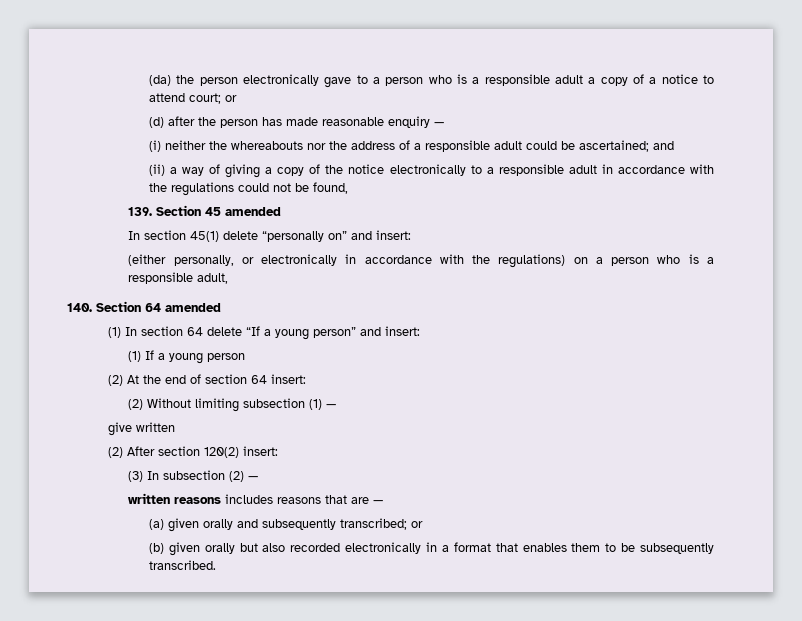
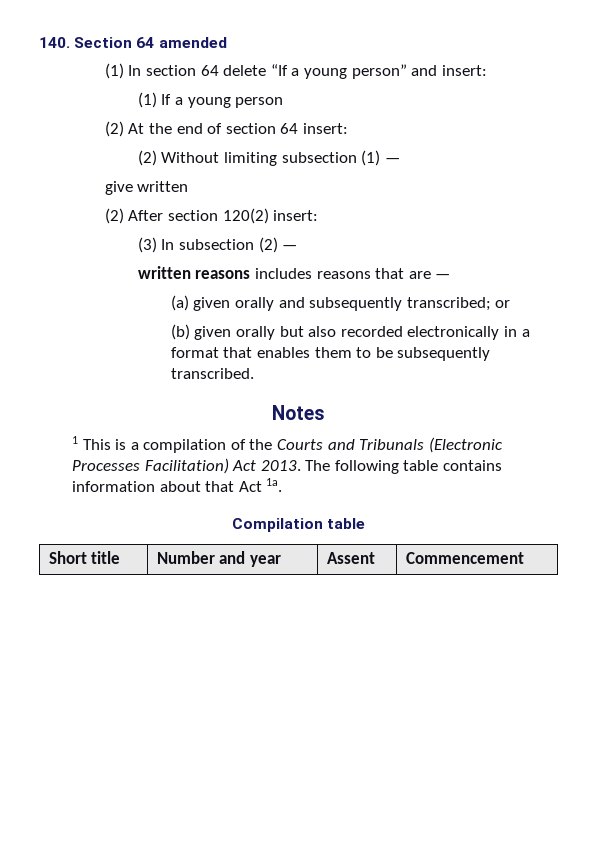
[148,74,714,88] [148,93,237,104] [148,116,444,128] [148,140,674,152] [148,164,715,178] [148,182,348,196] [128,205,282,216] [128,230,412,242] [128,254,715,268] [128,272,229,284] (da) the person electronically gave to a person who is a responsible adult a copy of a notice to attend court; or // (d) after the person has made reasonable enquiry — // (i) neither the whereabouts nor the address of a responsible adult could be ascertained; and // (ii) a way of giving a copy of the notice electronically to a responsible adult in accordance with the regulations could not be found, // 139. Section 45 amended // In section 45(1) delete “personally on” and insert: // (either personally, or electronically in accordance with the regulations) on a person who is a responsible adult, // -> (39, 42) none
(216, 565) none -> [272,405,325,420] [71,436,503,453] [71,458,503,474] [71,478,283,492] [231,518,366,532] [48,551,121,564] [156,551,282,567] [326,552,375,564] [405,552,524,564] // Notes // 1 This is a compilation of the Courts and Tribunals (Electronic Processes Facilitation) Act 2013. The following table contains information about that Act 1a. // Compilation table // Short title | Number and year | Assent | Commencement

